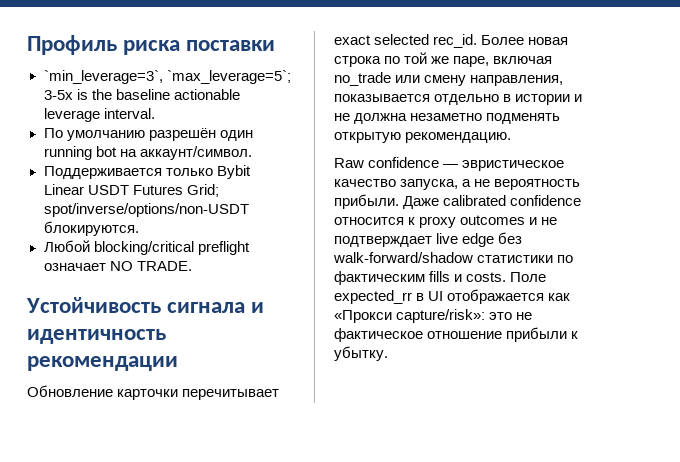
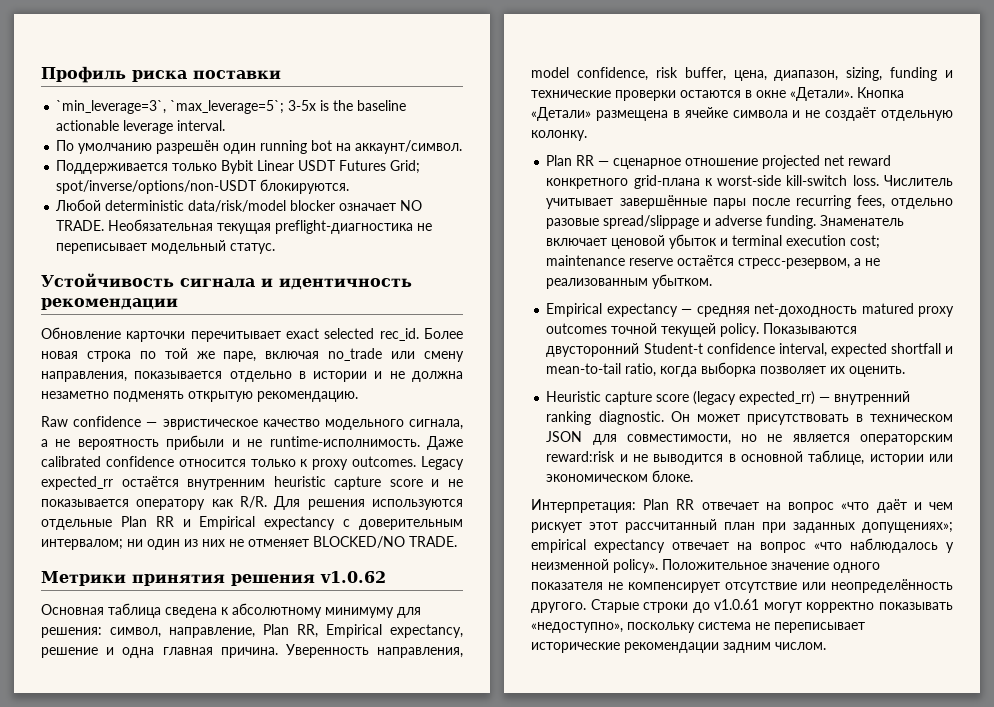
[93,241,250,255] blocking/critical preflight -> [105,200,336,212] deterministic data/risk/model blocker
(192, 266) none -> [108,219,433,234] [56,240,276,254] Необязательная текущая preflight-диагностика не переписывает модельный статус.
[400,179,459,190] запуска, -> [324,419,463,430] модельного сигнала,
[334,194,399,209] прибыли. -> [166,435,420,450] прибыли и не runtime-исполнимость.
(404, 221) none -> [250,459,296,467] только
[460,215,558,225] [334,232,523,247] [333,252,574,263] [334,271,547,285] [334,289,571,304] [334,309,533,323] [334,327,579,342] [334,346,388,361] outcomes и не подтверждает live edge без walk-forward/shadow статистики по фактическим fills и costs. Поле expected_rr в UI отображается как «Прокси capture/risk»: это не фактическое отношение прибыли к убытку. -> [352,456,464,470] [41,476,463,490] [41,496,463,510] [41,516,463,530] [41,536,457,550] [41,571,386,586] [41,603,421,618] [41,624,463,638] [41,644,463,658] [531,67,953,81] [531,87,904,101] [531,107,953,121] [531,130,587,141] [546,155,892,169] [546,175,953,189] [546,195,953,209] [546,215,905,229] [546,234,881,249] [546,255,881,269] [546,274,713,289] [546,303,954,317] [546,323,858,337] [546,343,953,357] [546,362,906,377] [546,391,911,405] [546,411,953,425] [546,431,953,445] [546,450,953,465] [546,470,694,482] [531,499,953,513] [531,519,953,533] [531,538,954,553] [531,559,880,573] [531,579,953,593] [531,599,953,613] [531,622,865,633] [531,642,826,653] outcomes. Legacy expected_rr остаётся внутренним heuristic capture score и не показывается оператору как R/R. Для решения используются отдельные Plan RR и Empirical expectancy с доверительным интервалом; ни один из них не отменяет BLOCKED/NO TRADE. // Метрики принятия решения v1.0.62 // Основная таблица сведена к абсолютному минимуму для решения: символ, направление, Plan RR, Empirical expectancy, решение и одна главная причина. Уверенность направления, model confidence, risk buffer, цена, диапазон, sizing, funding и технические проверки остаются в окне «Детали». Кнопка «Детали» размещена в ячейке символа и не создаёт отдельную колонку. // Plan RR — сценарное отношение projected net reward конкретного grid-плана к worst-side kill-switch loss. Числитель учитывает завершённые пары после recurring fees, отдельно разовые spread/slippage и adverse funding. Знаменатель включает ценовой убыток и terminal execution cost; maintenance reserve остаётся стресс-резервом, а не реализованным убытком. // Empirical expectancy — средняя net-доходность matured proxy outcomes точной текущей policy. Показываются двусторонний Student-t confidence interval, expected shortfall и mean-to-tail ratio, когда выборка позволяет их оценить. // Heuristic capture score (legacy expected_rr) — внутренний ranking diagnostic. Он может присутствовать в техническом JSON для совместимости, но не является операторским reward:risk и не выводится в основной таблице, истории или экономическом блоке. // Интерпретация: Plan RR отвечает на вопрос «что даёт и чем рискует этот рассчитанный план при заданных допущениях»; empirical expectancy отвечает на вопрос «что наблюдалось у неизменной policy». Положительное значение одного показателя не компенсирует отсутствие или неопределённость другого. Старые строки до v1.0.61 могут корректно показывать «недоступно», поскольку система не переписывает исторические рекомендации задним числом.

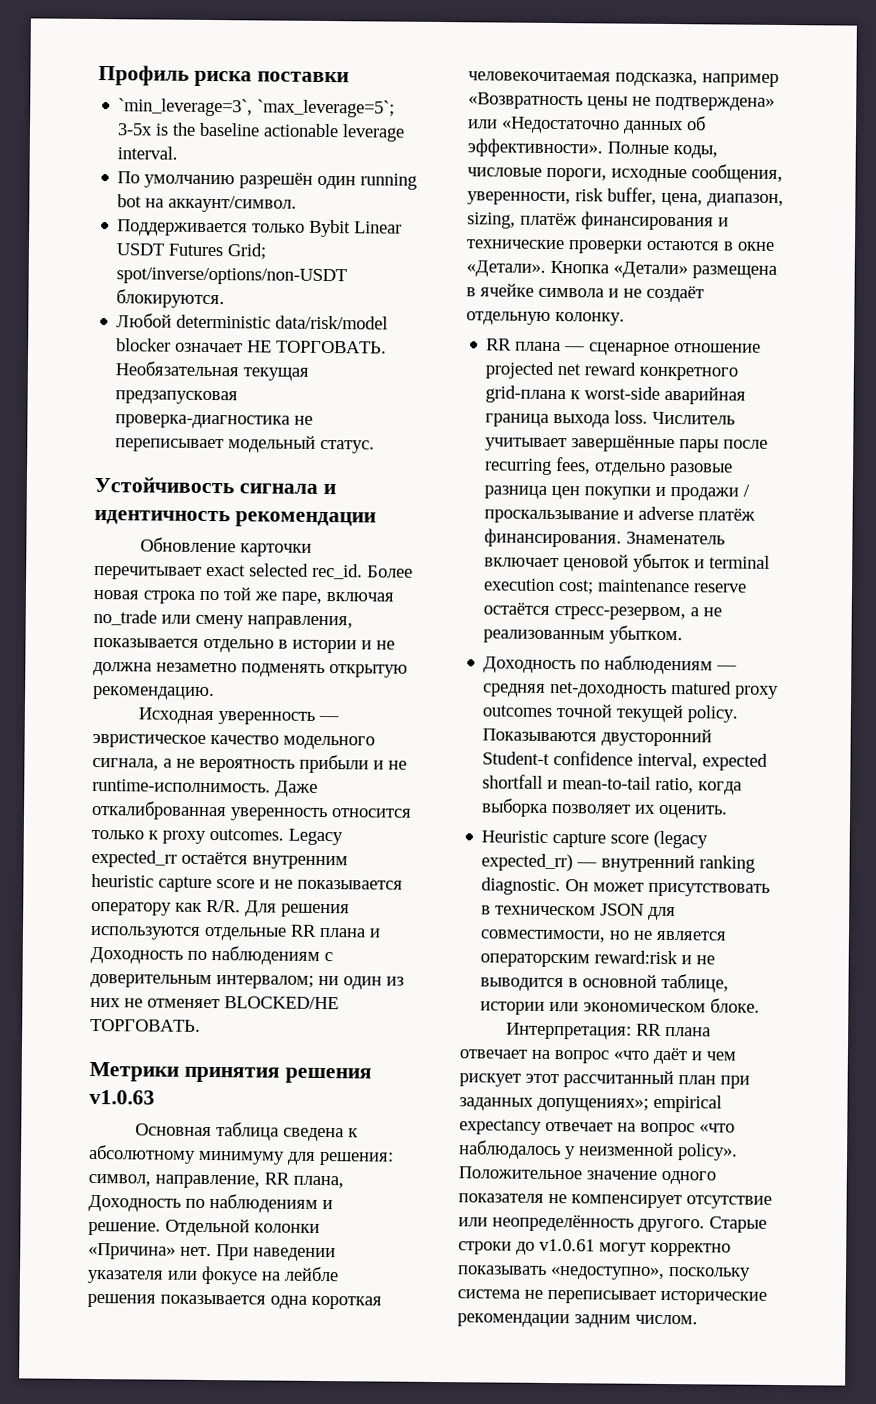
[400,200,423,211] [56,219,414,234] NO TRADE. Необязательная текущая preflight-диагностика -> [247,340,388,354] [115,361,310,381] [115,390,239,405] [115,414,291,429] НЕ ТОРГОВАТЬ. Необязательная текущая предзапусковая проверка-диагностика
[41,416,142,427] Raw confidence -> [137,707,315,725] Исходная уверенность
[41,456,174,467] calibrated confidence -> [91,800,328,822] откалиброванная уверенность
[120,516,336,530] Plan RR и Empirical expectancy -> [290,924,381,938] [90,946,320,965] RR плана и Доходность по наблюдениям
[313,536,457,548] BLOCKED/NO TRADE. -> [224,996,339,1010] [90,1018,201,1032] BLOCKED/НЕ ТОРГОВАТЬ.
[320,571,386,583] v1.0.62 -> [89,1089,155,1105] v1.0.63
[263,624,463,638] [41,644,463,658] [531,67,648,81] Plan RR, Empirical expectancy, решение и одна главная причина. Уверенность направления, model confidence, -> [264,1172,344,1189] [88,1194,333,1213] [88,1218,320,1237] [88,1242,336,1262] [87,1265,339,1285] [87,1293,382,1310] [468,71,779,87] [468,92,775,111] [468,116,706,135] [467,138,718,159] [467,164,783,183] [467,191,571,206] RR плана, Доходность по наблюдениям и решение. Отдельной колонки «Причина» нет. При наведении указателя или фокусе на лейбле решения показывается одна короткая человекочитаемая подсказка, например «Возвратность цены не подтверждена» или «Недостаточно данных об эффективности». Полные коды, числовые пороги, исходные сообщения, уверенности,
[890,67,938,81] funding -> [520,211,714,231] платёж финансирования
[546,155,595,166] Plan RR -> [486,338,562,352] RR плана
[786,175,848,186] kill-switch -> [664,386,747,405] [485,413,611,428] аварийная граница выхода
[603,215,817,229] spread/slippage и adverse funding. -> [484,484,751,501] [484,506,756,524] [484,528,623,548] разница цен покупки и продажи / проскальзывание и adverse платёж финансирования.
[546,303,678,317] Empirical expectancy -> [483,655,714,675] Доходность по наблюдениям
[643,499,695,510] Plan RR -> [635,1023,711,1037] RR плана

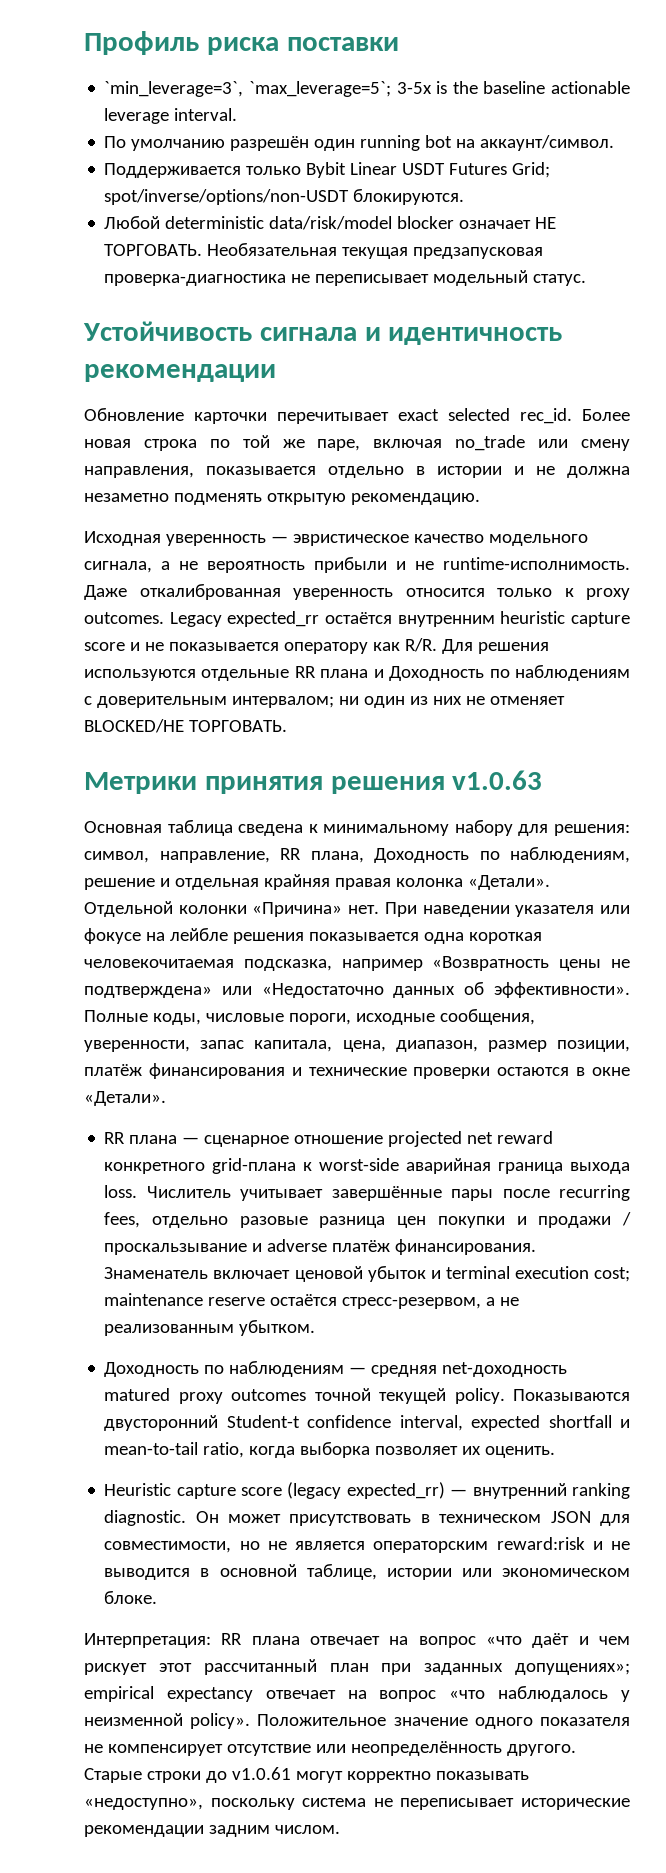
[88,1144,285,1165] абсолютному минимуму -> [323,820,513,836] минимальному набору
[209,1194,333,1213] [88,1221,161,1236] наблюдениям и решение. -> [510,847,630,863] [84,874,550,890] наблюдениям, решение и отдельная крайняя правая колонка «Детали».
[575,187,784,207] [467,212,516,229] risk buffer, цена, диапазон, sizing, -> [200,1040,630,1052] запас капитала, цена, диапазон, размер позиции,
[550,260,777,279] [466,283,704,303] [466,311,625,326] Кнопка «Детали» размещена в ячейке символа и не создаёт отдельную колонку. -> (166, 1098) none

